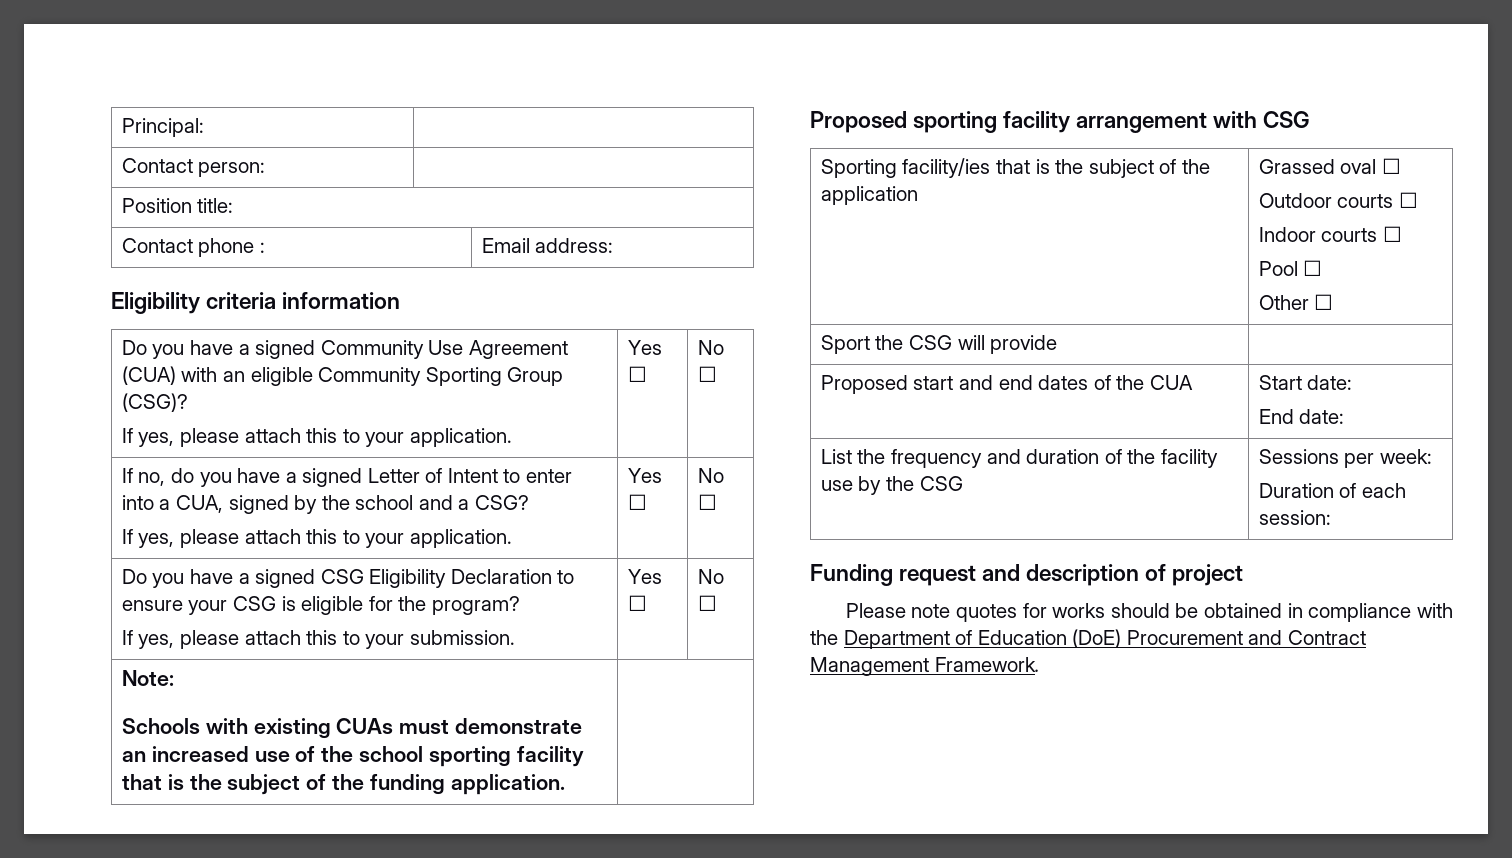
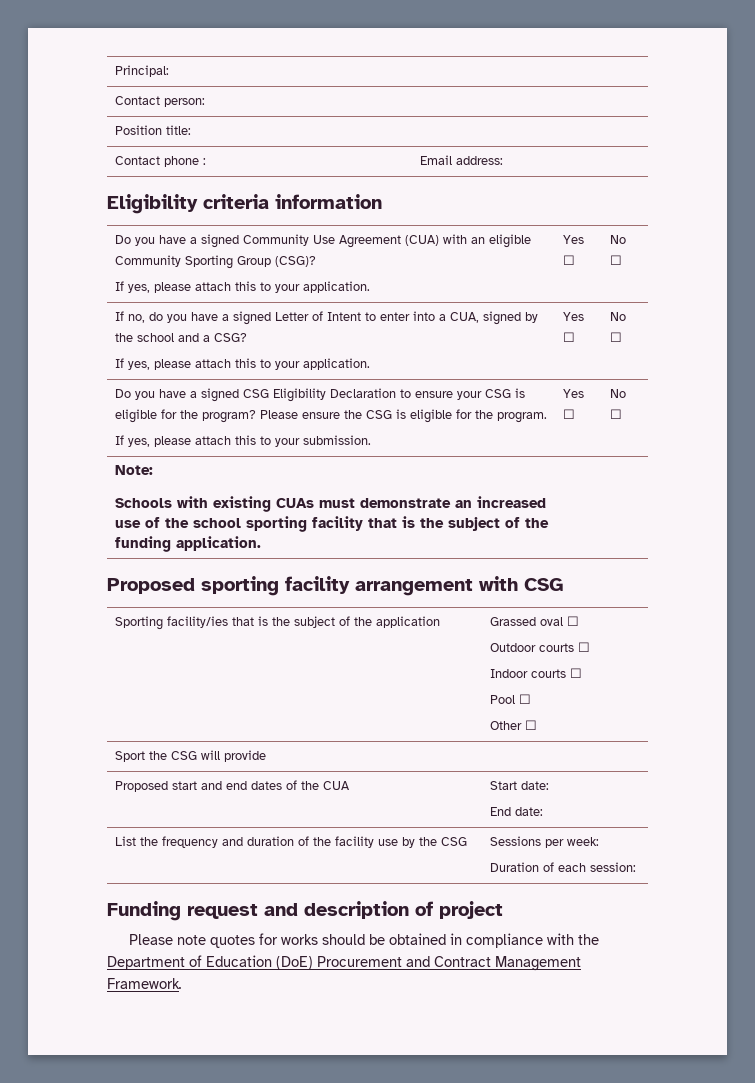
(520, 605) none -> [259,409,547,423] Please ensure the CSG is eligible for the program.

